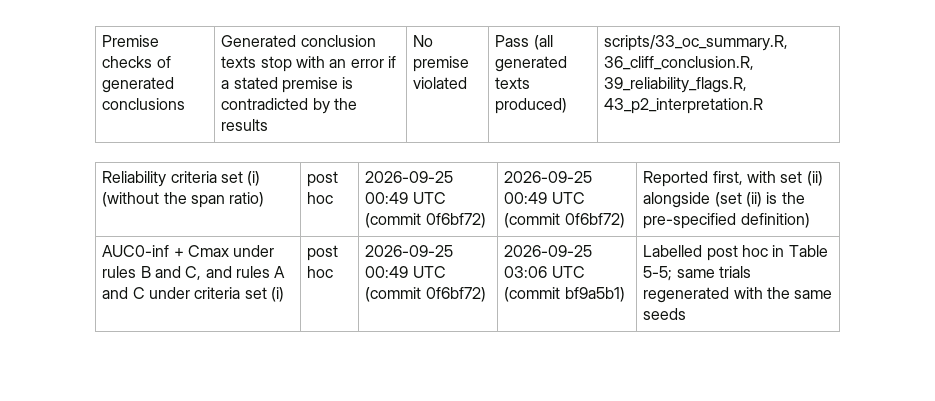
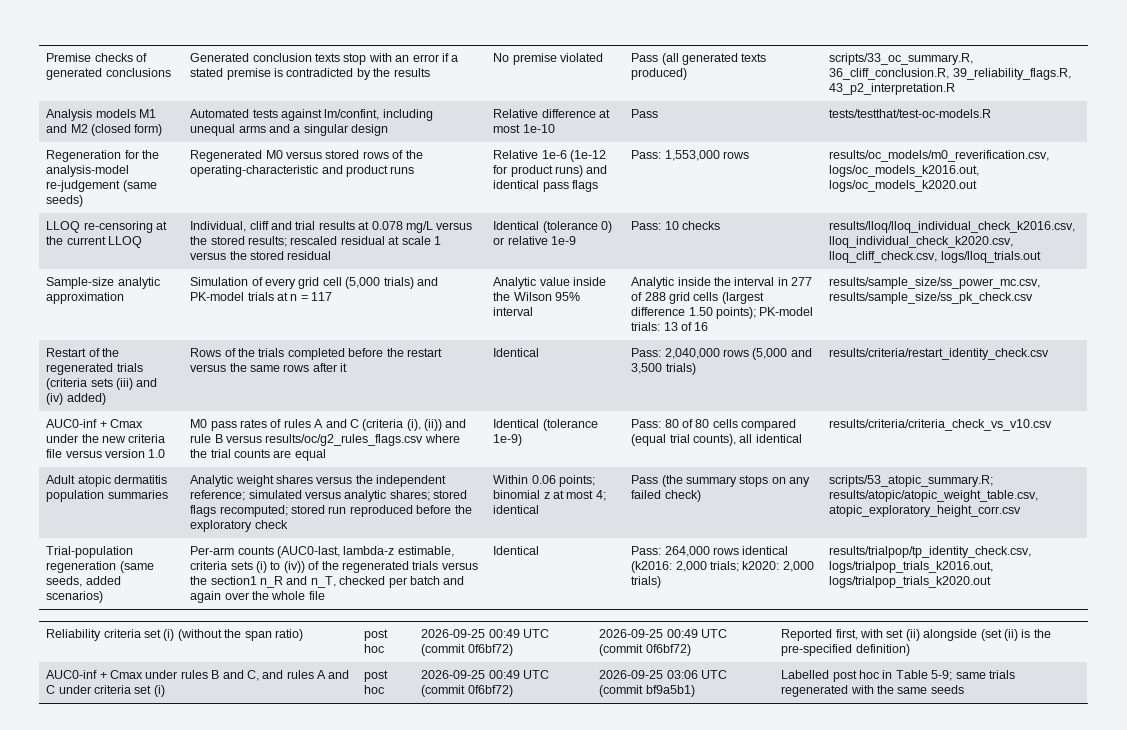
(764, 106) none -> [46,109,157,121] [46,124,163,136] [190,109,433,121] [190,124,389,136] [493,109,611,118] [493,124,555,133] [631,109,659,118] [829,109,992,118] [46,150,160,162] [46,165,130,177] [46,180,157,192] [46,195,84,207] [190,150,423,162] [190,165,415,177] [493,150,607,162] [493,165,608,177] [493,180,599,192] [631,150,750,161] [829,150,1050,162] [829,165,980,177] [829,180,978,192] [46,221,168,233] [46,236,143,248] [190,221,473,233] [190,236,441,247] [190,251,332,260] [493,221,613,233] [493,236,577,245] [631,221,721,230] [829,221,1076,233] [829,236,1014,248] [829,251,1041,263] [46,277,160,289] [46,292,125,304] [190,277,438,289] [190,292,333,301] [493,277,607,289] [493,292,581,301] [493,307,534,316] [631,277,813,289] [631,292,764,304] [631,307,814,319] [631,322,709,331] [829,277,1041,289] [829,292,1034,304] [46,348,120,357] [46,363,143,375] [46,378,158,390] [46,393,106,405] [190,348,442,360] [190,363,348,372] [493,348,540,357] [631,348,812,360] [631,363,696,375] [829,348,1050,360] [46,419,144,428] [46,434,166,443] [46,449,166,458] [190,419,467,431] [190,434,460,446] [190,449,326,461] [493,419,598,431] [493,434,523,446] [631,419,797,431] [631,434,802,446] [829,419,1053,431] [46,475,168,487] [46,490,168,502] [190,475,447,487] [190,490,468,502] [190,505,472,517] [190,520,288,532] [493,475,596,487] [493,490,606,501] [493,505,540,514] [631,475,811,487] [631,490,701,502] [829,475,994,487] [829,490,1039,502] [829,505,1022,517] [46,546,134,558] [46,561,154,573] [46,576,121,587] [46,591,104,603] [190,546,454,558] [190,561,478,573] [190,576,465,588] [190,591,325,603] [493,546,540,555] [631,546,789,557] [631,561,814,573] [631,576,662,588] [829,546,1032,558] [829,561,994,573] [829,576,992,588] // Analysis models M1 and M2 (closed form) | Automated tests against lm/confint, including unequal arms and a singular design | Relative difference at most 1e-10 | Pass | tests/testthat/test-oc-models.R // Regeneration for the analysis-model re-judgement (same seeds) | Regenerated M0 versus stored rows of the operating-characteristic and product runs | Relative 1e-6 (1e-12 for product runs) and identical pass flags | Pass: 1,553,000 rows | results/oc_models/m0_reverification.csv, logs/oc_models_k2016.out, logs/oc_models_k2020.out // LLOQ re-censoring at the current LLOQ | Individual, cliff and trial results at 0.078 mg/L versus the stored results; rescaled residual at scale 1 versus the stored residual | Identical (tolerance 0) or relative 1e-9 | Pass: 10 checks | results/lloq/lloq_individual_check_k2016.csv, lloq_individual_check_k2020.csv, lloq_cliff_check.csv, logs/lloq_trials.out // Sample-size analytic approximation | Simulation of every grid cell (5,000 trials) and PK-model trials at n = 117 | Analytic value inside the Wilson 95% interval | Analytic inside the interval in 277 of 288 grid cells (largest difference 1.50 points); PK-model trials: 13 of 16 | results/sample_size/ss_power_mc.csv, results/sample_size/ss_pk_check.csv // Restart of the regenerated trials (criteria sets (iii) and (iv) added) | Rows of the trials completed before the restart versus the same rows after it | Identical | Pass: 2,040,000 rows (5,000 and 3,500 trials) | results/criteria/restart_identity_check.csv // AUC0-inf + Cmax under the new criteria file versus version 1.0 | M0 pass rates of rules A and C (criteria (i), (ii)) and rule B versus results/oc/g2_rules_flags.csv where the trial counts are equal | Identical (tolerance 1e-9) | Pass: 80 of 80 cells compared (equal trial counts), all identical | results/criteria/criteria_check_vs_v10.csv // Adult atopic dermatitis population summaries | Analytic weight shares versus the independent reference; simulated versus analytic shares; stored flags recomputed; stored run reproduced before the exploratory check | Within 0.06 points; binomial z at most 4; identical | Pass (the summary stops on any failed check) | scripts/53_atopic_summary.R; results/atopic/atopic_weight_table.csv, atopic_exploratory_height_corr.csv // Trial-population regeneration (same seeds, added scenarios) | Per-arm counts (AUC0-last, lambda-z estimable, criteria sets (i) to (iv)) of the regenerated trials versus the section1 n_R and n_T, checked per batch and again over the whole file | Identical | Pass: 264,000 rows identical (k2016: 2,000 trials; k2020: 2,000 trials) | results/trialpop/tp_identity_check.csv, logs/trialpop_trials_k2016.out, logs/trialpop_trials_k2020.out
[643,266,673,281] 5-5; -> [931,670,953,681] 5-9;

